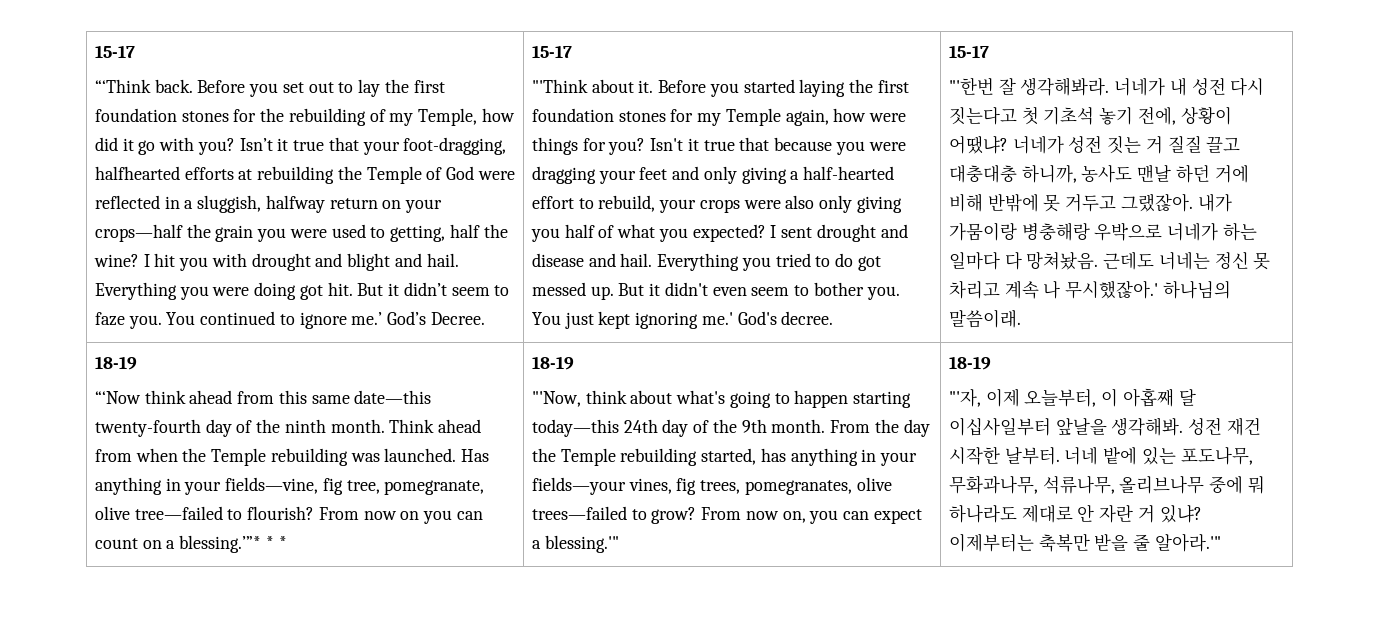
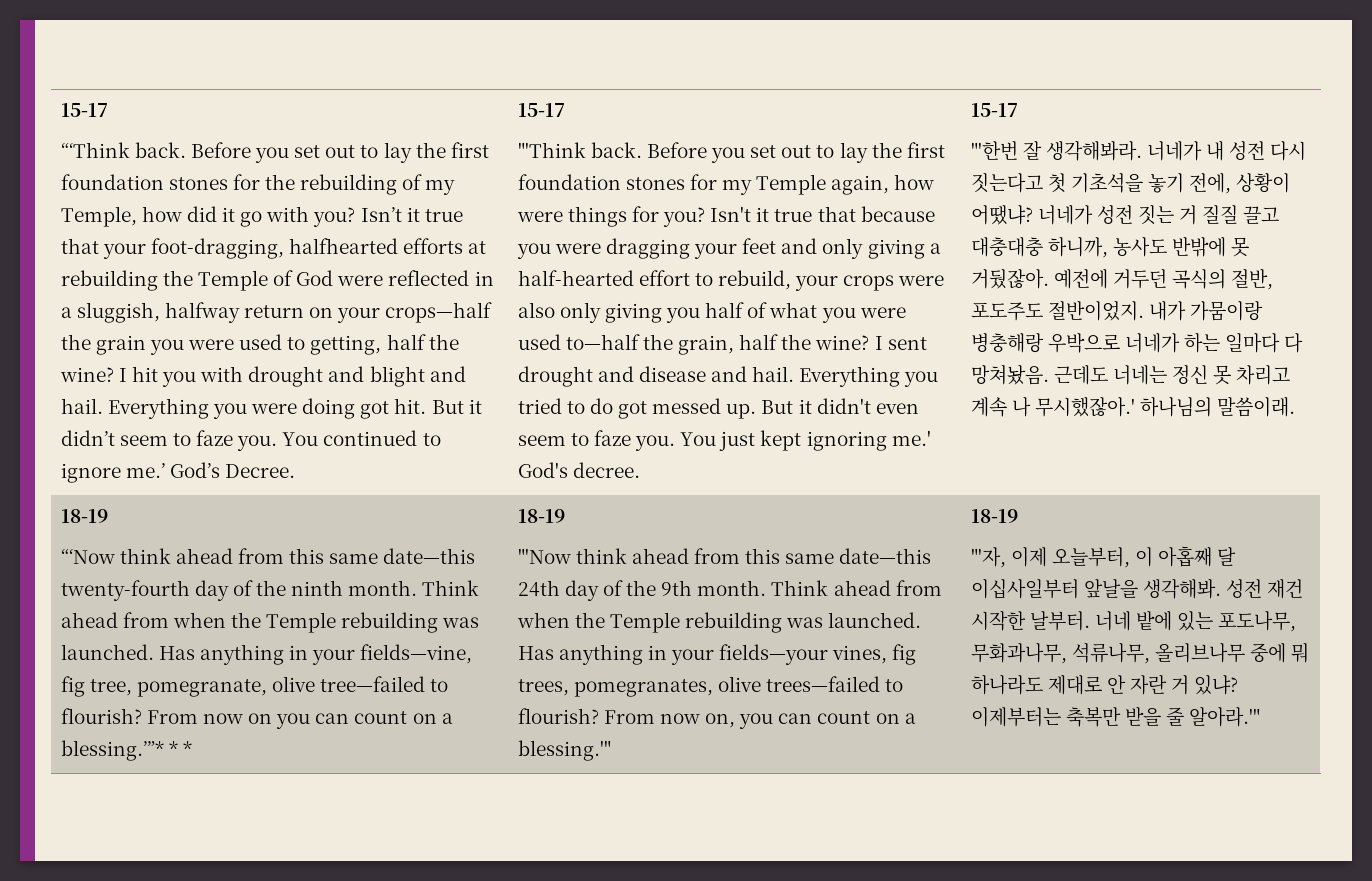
[591,79,846,97] about it. Before you started laying -> [590,142,868,163] back. Before you set out to lay
[692,224,766,242] expected? -> [859,307,906,318] [517,334,870,355] were used to—half the grain, half the wine?
[813,282,864,296] bother -> [593,430,631,446] faze
[1043,107,1095,125] 기초석 -> [1070,173,1143,193] 기초석을
[1137,164,1249,183] [948,193,1193,212] 맨날 하던 거에 비해 반밖에 못 거두고 그랬잖아. -> [1171,237,1250,257] [970,269,1274,290] [970,301,1144,321] 반밖에 못 거뒀잖아. 예전에 거두던 곡식의 절반, 포도주도 절반이었지.
[531,390,912,408] [531,419,619,437] "'Now, think about what's going to happen starting today—this -> [517,548,932,564] "'Now think ahead from this same date—this
[830,419,930,437] [531,448,786,466] From the day the Temple rebuilding started, has -> [771,580,942,596] [516,612,922,633] [517,646,554,660] Think ahead from when the Temple rebuilding was launched. Has
[651,507,697,524] grow? -> [517,708,599,724] flourish?
[873,509,922,524] expect -> [817,711,900,724] count on

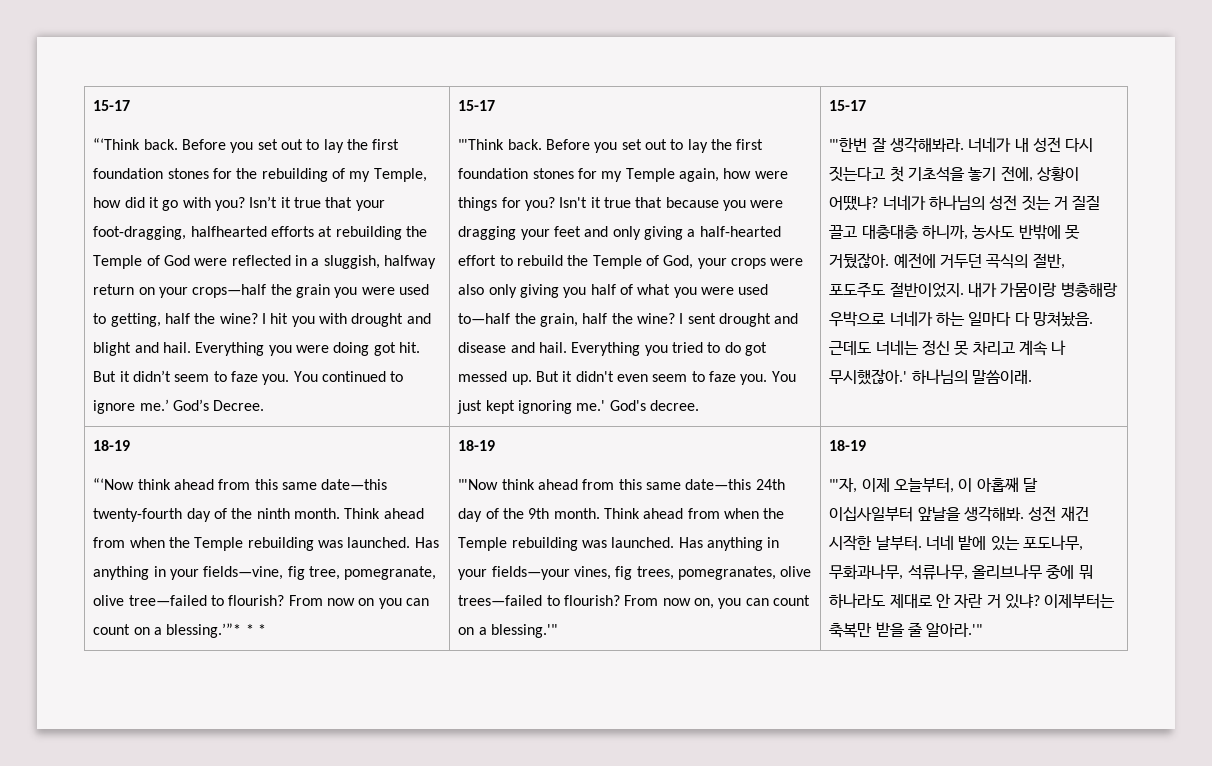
[717,270,791,290] rebuild, -> [517,255,694,269] rebuild the Temple of God,
(1093, 215) none -> [929,195,986,210] 하나님의

